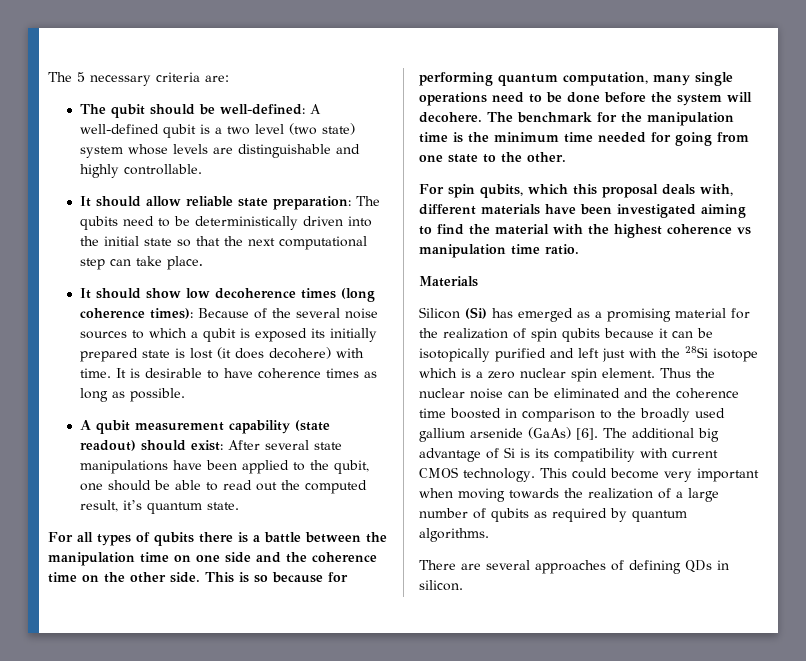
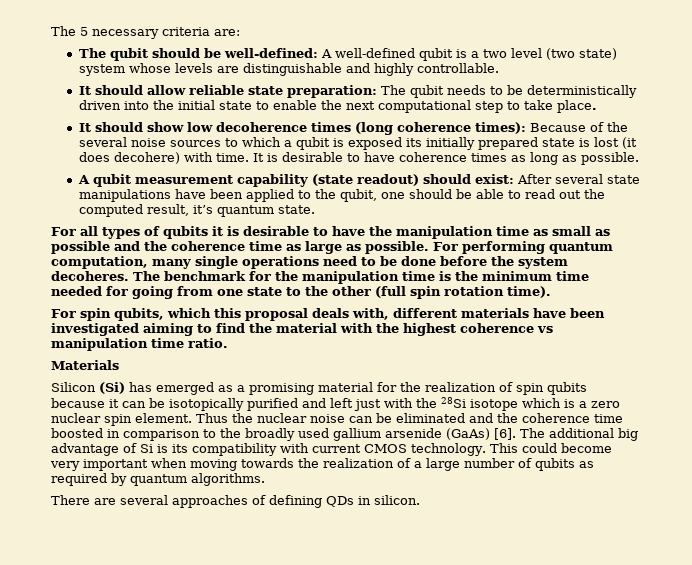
[79,216,154,230] qubits need -> [409,85,486,98] qubit needs
[176,236,220,247] so that -> [255,100,317,110] to enable
[109,259,131,266] can -> [506,101,520,110] to
[199,532,387,543] [48,552,377,566] [48,572,348,583] there is a battle between the manipulation time on one side and the coherence time on the other side. This is so because for -> [212,226,610,239] [51,241,458,254] it is desirable to have the manipulation time as small as possible and the coherence time as large as possible. For
[727,92,752,102] [419,112,482,123] will decohere. -> [51,271,129,281] decoheres.
[527,152,566,163] other. -> [332,286,551,299] other (full spin rotation time).

